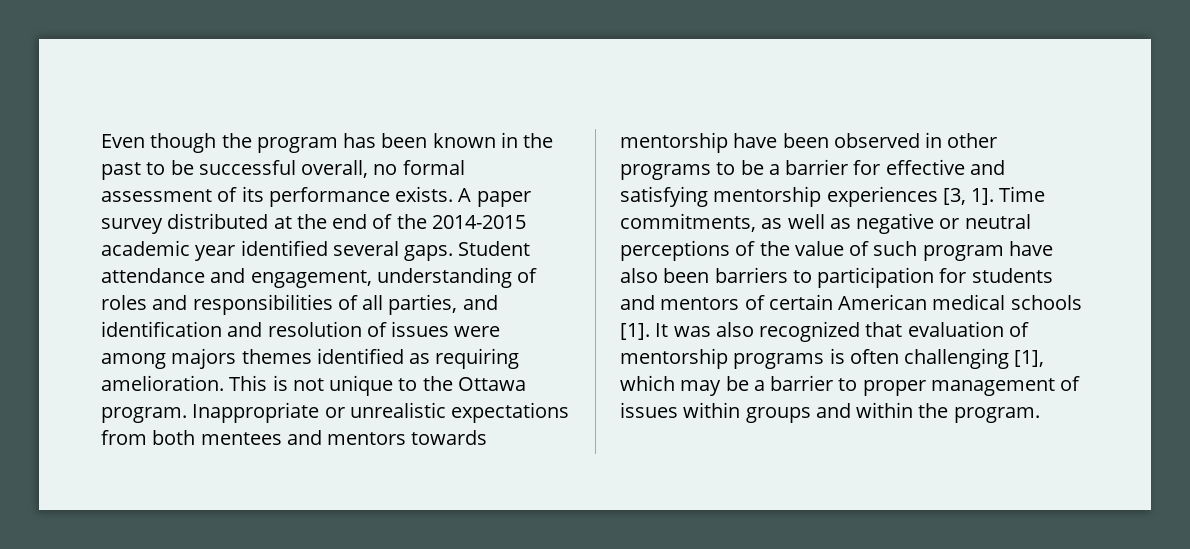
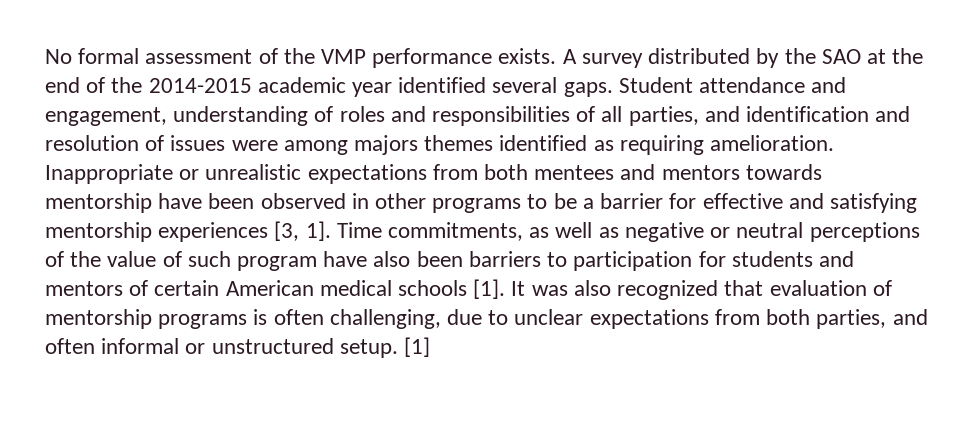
[101,132,554,153] [101,160,398,180] Even though the program has been known in the past to be successful overall, no -> [45,49,72,64] No
[241,186,264,202] its -> [283,48,367,64] the VMP
[476,191,531,207] paper -> (577, 56) none
(269, 221) none -> [756,48,861,68] by the SAO
[229,375,526,396] [101,407,187,423] This is not unique to the Ottawa program. -> (835, 143) none
[904,348,1045,369] [620,375,1081,396] [620,402,1040,423] challenging [1], which may be a barrier to proper management of issues within groups and within the program. -> [329,309,928,329] [45,337,431,358] challenging, due to unclear expectations from both parties, and often informal or unstructured setup. [1]

